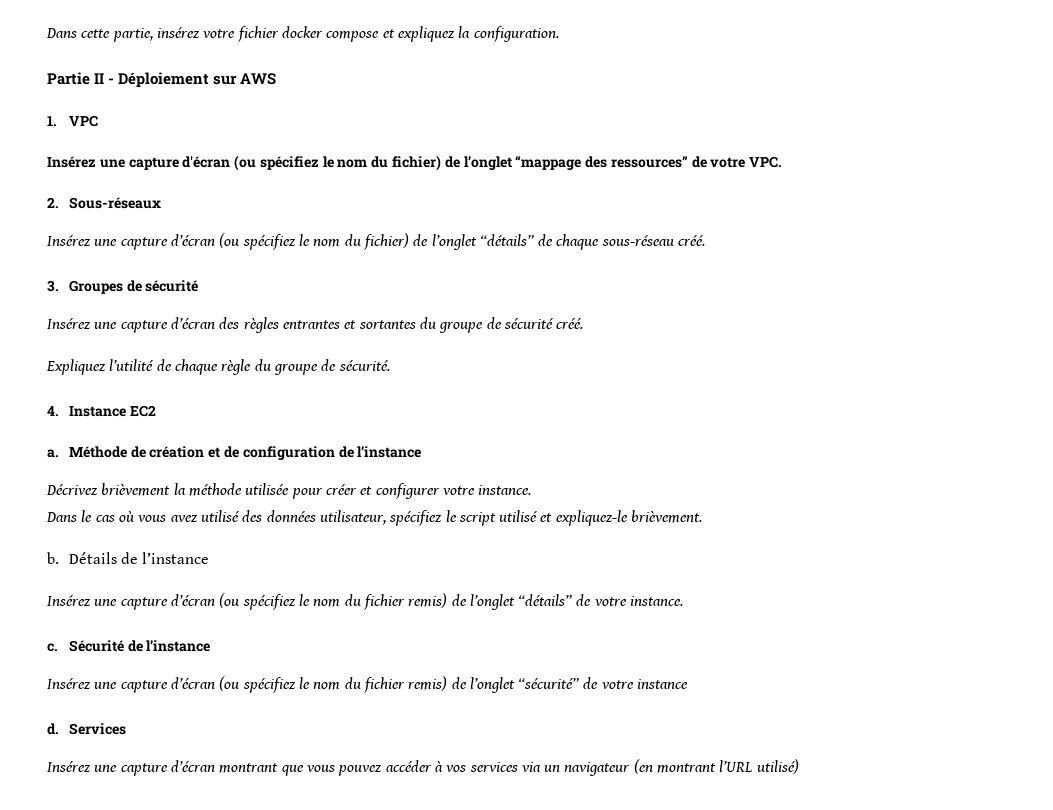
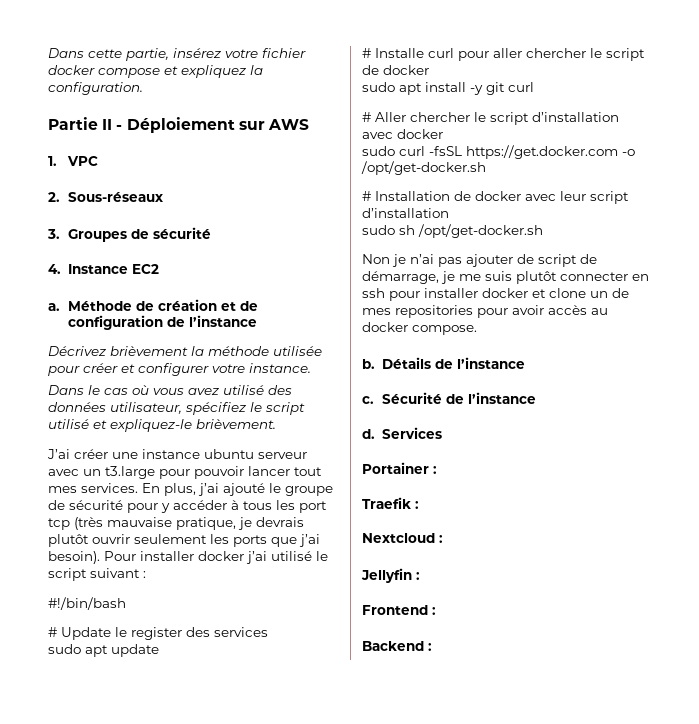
[47,155,783,171] [47,197,161,209] [47,233,706,250] [47,280,199,294] [47,317,584,333] [46,359,390,375] Insérez une capture d'écran (ou spécifiez le nom du fichier) de l’onglet “mappage des ressources” de votre VPC. // 2. Sous-réseaux // Insérez une capture d’écran (ou spécifiez le nom du fichier) de l’onglet “détails” de chaque sous-réseau créé. // 3. Groupes de sécurité // Insérez une capture d’écran des règles entrantes et sortantes du groupe de sécurité créé. // Expliquez l’utilité de chaque règle du groupe de sécurité. -> [48,192,163,202] [47,227,211,242] 2. Sous-réseaux // 3. Groupes de sécurité
[47,552,210,564] [47,593,684,610] [47,640,211,652] [47,676,689,693] [47,723,126,735] [47,759,799,776] b. Détails de l’instance // Insérez une capture d’écran (ou spécifiez le nom du fichier remis) de l’onglet “détails” de votre instance. // c. Sécurité de l’instance // Insérez une capture d’écran (ou spécifiez le nom du fichier remis) de l’onglet “sécurité” de votre instance // d. Services // Insérez une capture d’écran montrant que vous pouvez accéder à vos services via un navigateur (en montrant l’URL utilisé) -> [47,449,307,459] [48,466,322,479] [48,483,333,496] [48,500,327,513] [48,517,304,530] [48,534,320,547] [48,551,328,564] [48,568,146,581] [48,597,126,610] [48,627,268,640] [48,644,159,657] [362,48,645,61] [362,65,429,75] [362,82,534,95] [362,112,619,125] [362,129,443,139] [362,145,635,159] [361,161,486,175] [362,191,629,204] [362,208,449,218] [362,224,543,238] [362,254,597,267] [362,271,649,284] [362,288,629,301] [362,305,608,318] [362,322,477,335] [362,357,525,369] [362,392,536,404] [362,427,442,439] [362,462,437,474] [362,497,419,509] [362,533,443,543] [361,568,420,583] [362,605,436,615] [362,641,432,651] J’ai créer une instance ubuntu serveur avec un t3.large pour pouvoir lancer tout mes services. En plus, j’ai ajouté le groupe de sécurité pour y accéder à tous les port tcp (très mauvaise pratique, je devrais plutôt ouvrir seulement les ports que j’ai besoin). Pour installer docker j’ai utilisé le script suivant : // #!/bin/bash // # Update le register des services // sudo apt update // # Installe curl pour aller chercher le script de docker // sudo apt install -y git curl // # Aller chercher le script d’installation avec docker // sudo curl -fsSL https://get.docker.com -o /opt/get-docker.sh // # Installation de docker avec leur script d’installation // sudo sh /opt/get-docker.sh // Non je n’ai pas ajouter de script de démarrage, je me suis plutôt connecter en ssh pour installer docker et clone un de mes repositories pour avoir accès au docker compose. // b. Détails de l’instance // c. Sécurité de l’instance // d. Services // Portainer : // Traefik : // Nextcloud : // Jellyfin : // Frontend : // Backend :

